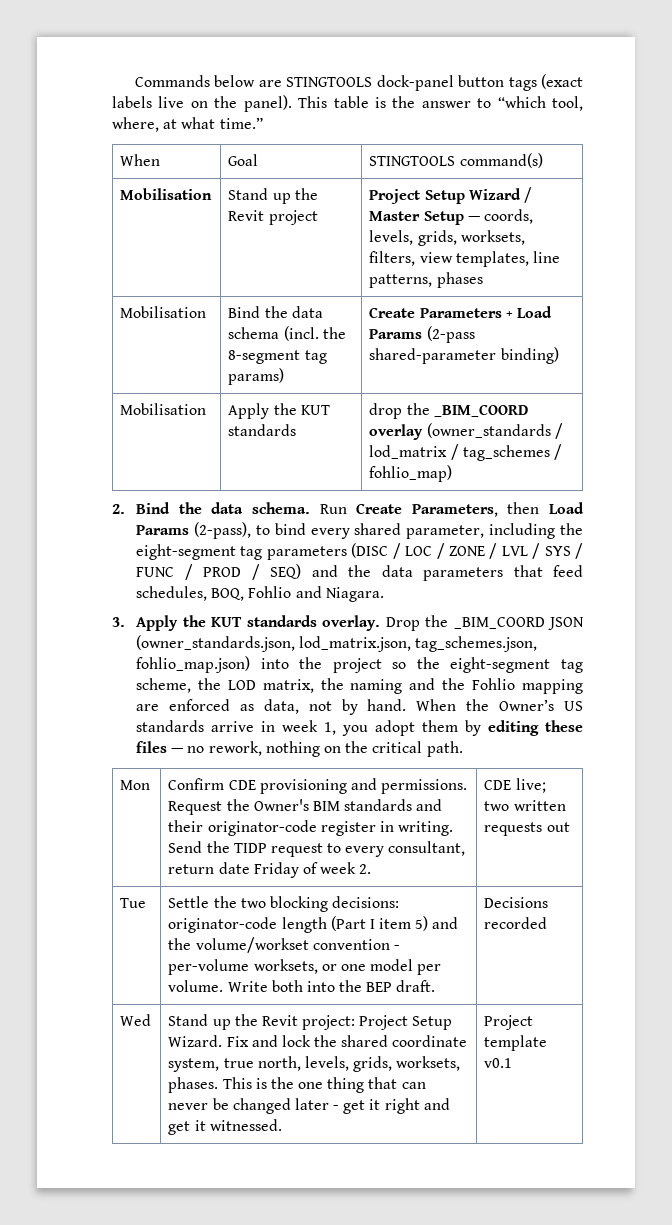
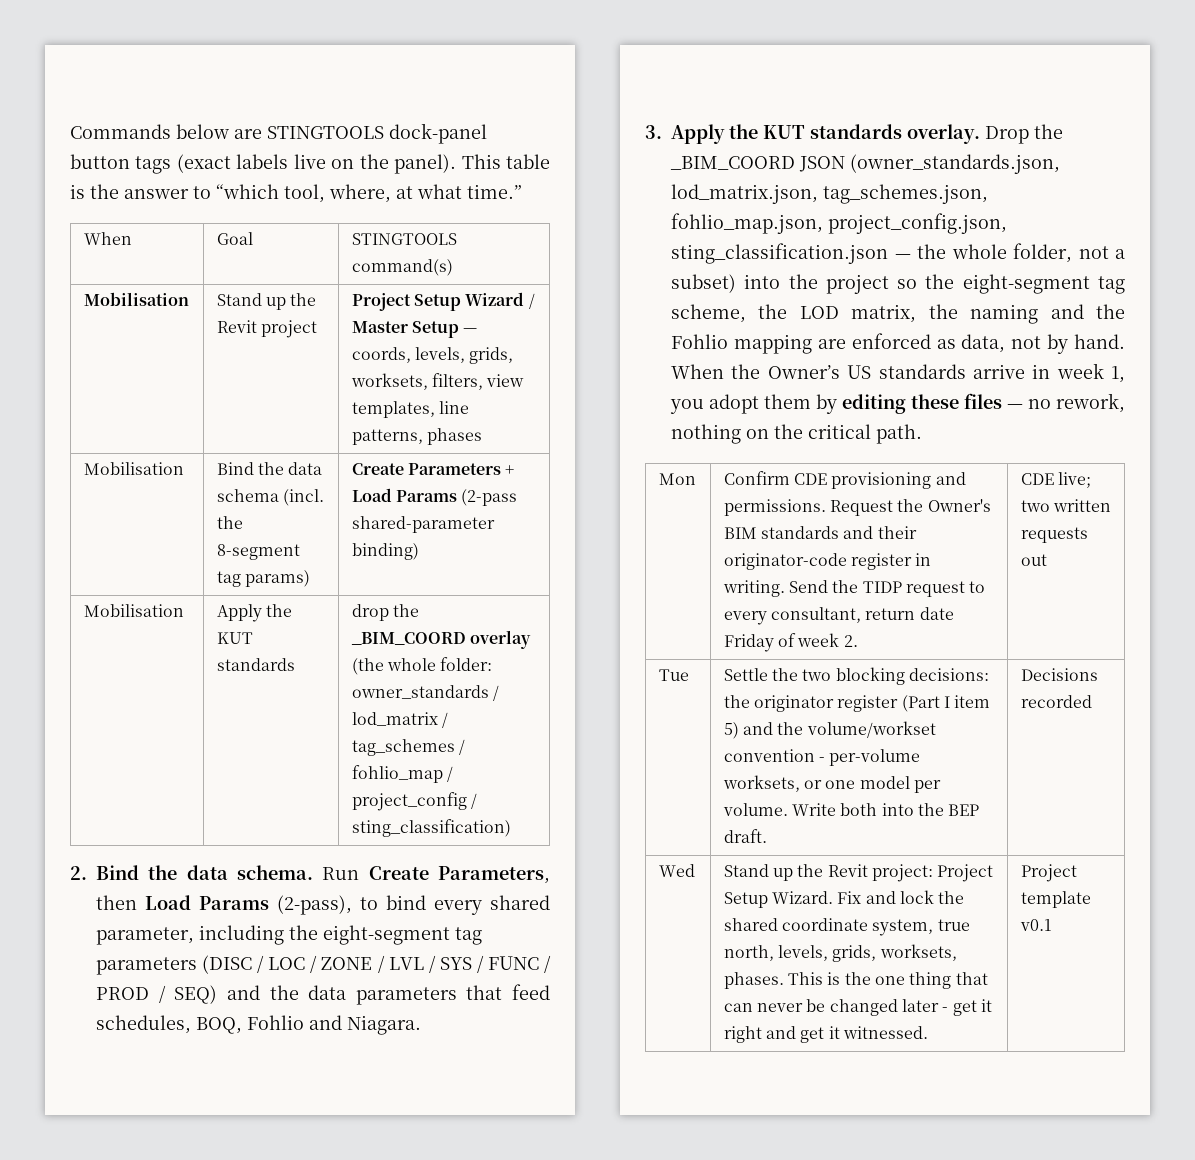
[426,423,551,438] (owner_standards -> [351,657,493,675] [351,685,489,699] (the whole folder: owner_standards
[369,465,453,482] fohlio_map) -> [351,765,453,783] [351,792,477,811] [351,819,511,837] fohlio_map / project_config / sting_classification)
[136,656,251,673] fohlio_map.json) -> [671,213,1007,234] [671,243,1125,264] [671,274,736,293] fohlio_map.json, project_config.json, sting_classification.json — the whole folder, not a subset)
[168,917,327,933] originator-code length -> [723,695,899,712] the originator register

